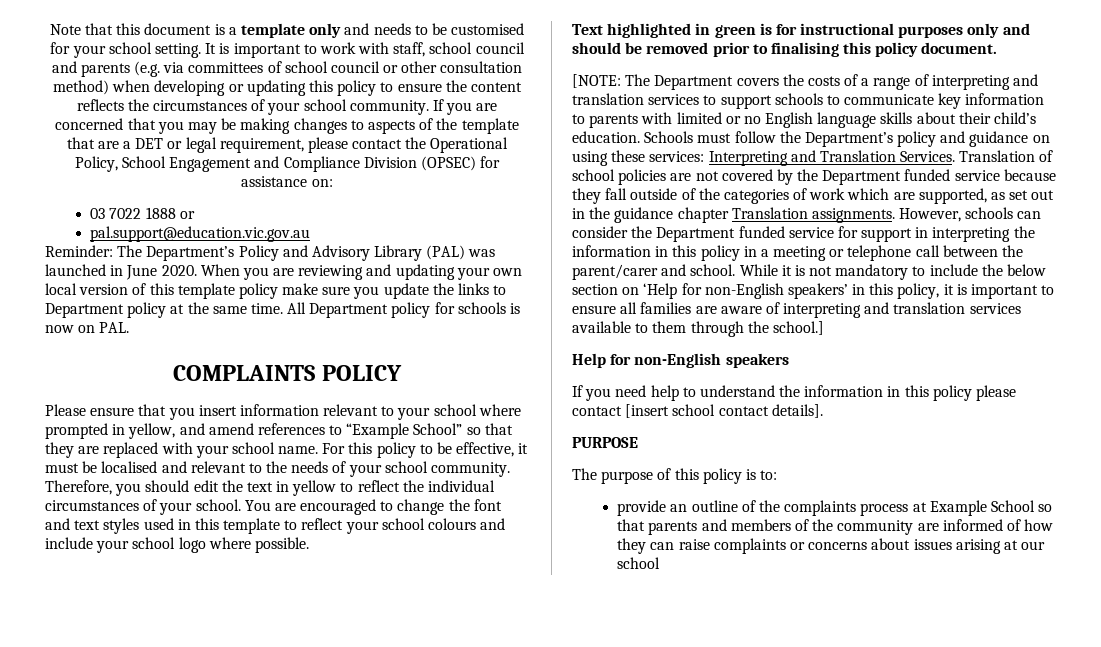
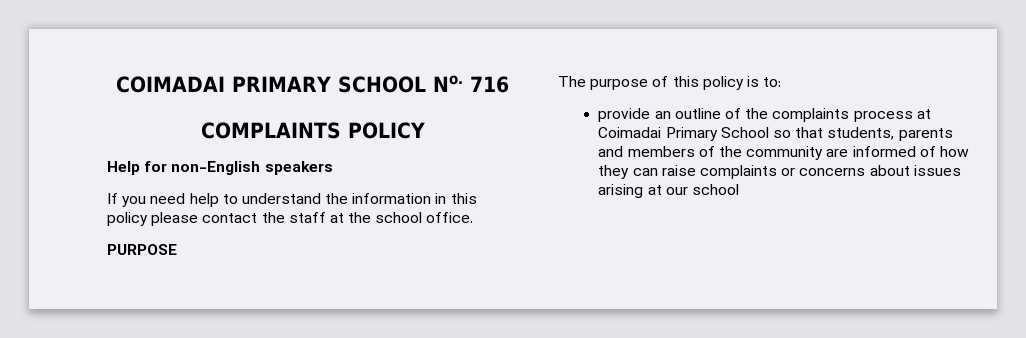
[49,23,525,38] [50,42,525,58] [51,61,523,77] [53,80,522,96] [76,99,498,115] [55,118,519,134] [66,137,509,153] [74,156,501,172] [241,176,333,187] [90,207,195,219] [90,226,311,242] [45,245,496,261] [45,264,523,280] [45,283,507,299] [45,302,521,318] [45,322,130,333] [173,365,402,381] [45,404,521,420] [45,423,513,439] [45,442,529,458] [45,461,511,477] [45,480,496,496] [45,499,502,515] [45,518,506,534] [45,537,309,553] [572,23,1030,38] [572,42,998,57] [572,74,1039,90] [572,93,1045,109] [572,112,1037,128] [572,131,1050,147] [572,150,1054,166] [572,169,1056,185] [572,188,1055,204] [572,207,1042,223] [572,226,1035,242] [572,245,1024,261] [572,264,1047,280] [572,283,1055,299] [572,302,1021,318] [572,321,824,337] Note that this document is a template only and needs to be customised for your school setting. It is important to work with staff, school council and parents (e.g. via committees of school council or other consultation method) when developing or updating this policy to ensure the content reflects the circumstances of your school community. If you are concerned that you may be making changes to aspects of the template that are a DET or legal requirement, please contact the Operational Policy, School Engagement and Compliance Division (OPSEC) for assistance on: // 03 7022 1888 or // pal.support@education.vic.gov.au // Reminder: The Department’s Policy and Advisory Library (PAL) was launched in June 2020. When you are reviewing and updating your own local version of this template policy make sure you update the links to Department policy at the same time. All Department policy for schools is now on PAL. // COMPLAINTS POLICY // Please ensure that you insert information relevant to your school where prompted in yellow, and amend references to “Example School” so that they are replaced with your school name. For this policy to be effective, it must be localised and relevant to the needs of your school community. Therefore, you should edit the text in yellow to reflect the individual circumstances of your school. You are encouraged to change the font and text styles used in this template to reflect your school colours and include your school logo where possible. // Text highlighted in green is for instructional purposes only and should be removed prior to finalising this policy document. // [NOTE: The Department covers the costs of a range of interpreting and translation services to support schools to communicate key information to parents with limited or no English language skills about their child’s education. Schools must follow the Department’s policy and guidance on using these services: Interpreting and Translation Services. Translation of school policies are not covered by the Department funded service because they fall outside of the categories of work which are supported, as set out in the guidance chapter Translation assignments. However, schools can consider the Department funded service for support in interpreting the information in this policy in a meeting or telephone call between the parent/carer and school. While it is not mandatory to include the below section on ‘Help for non-English speakers’ in this policy, it is important to ensure all families are aware of interpreting and translation services available to them through the school.] -> [116,75,509,93] [200,122,425,139] COIMADAI PRIMARY SCHOOL No. 716 // COMPLAINTS POLICY
[625,404,823,418] [insert school contact details]. -> [261,212,474,223] the staff at the school office.
[929,500,987,516] Example -> [598,127,718,141] Coimadai Primary
(646, 525) none -> [827,127,895,140] students,

